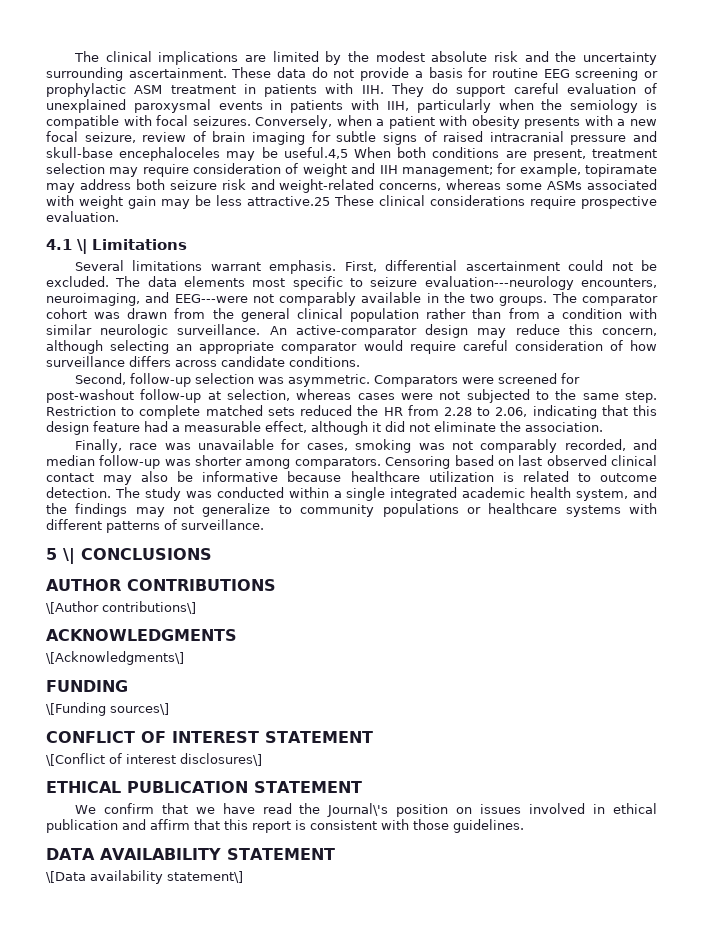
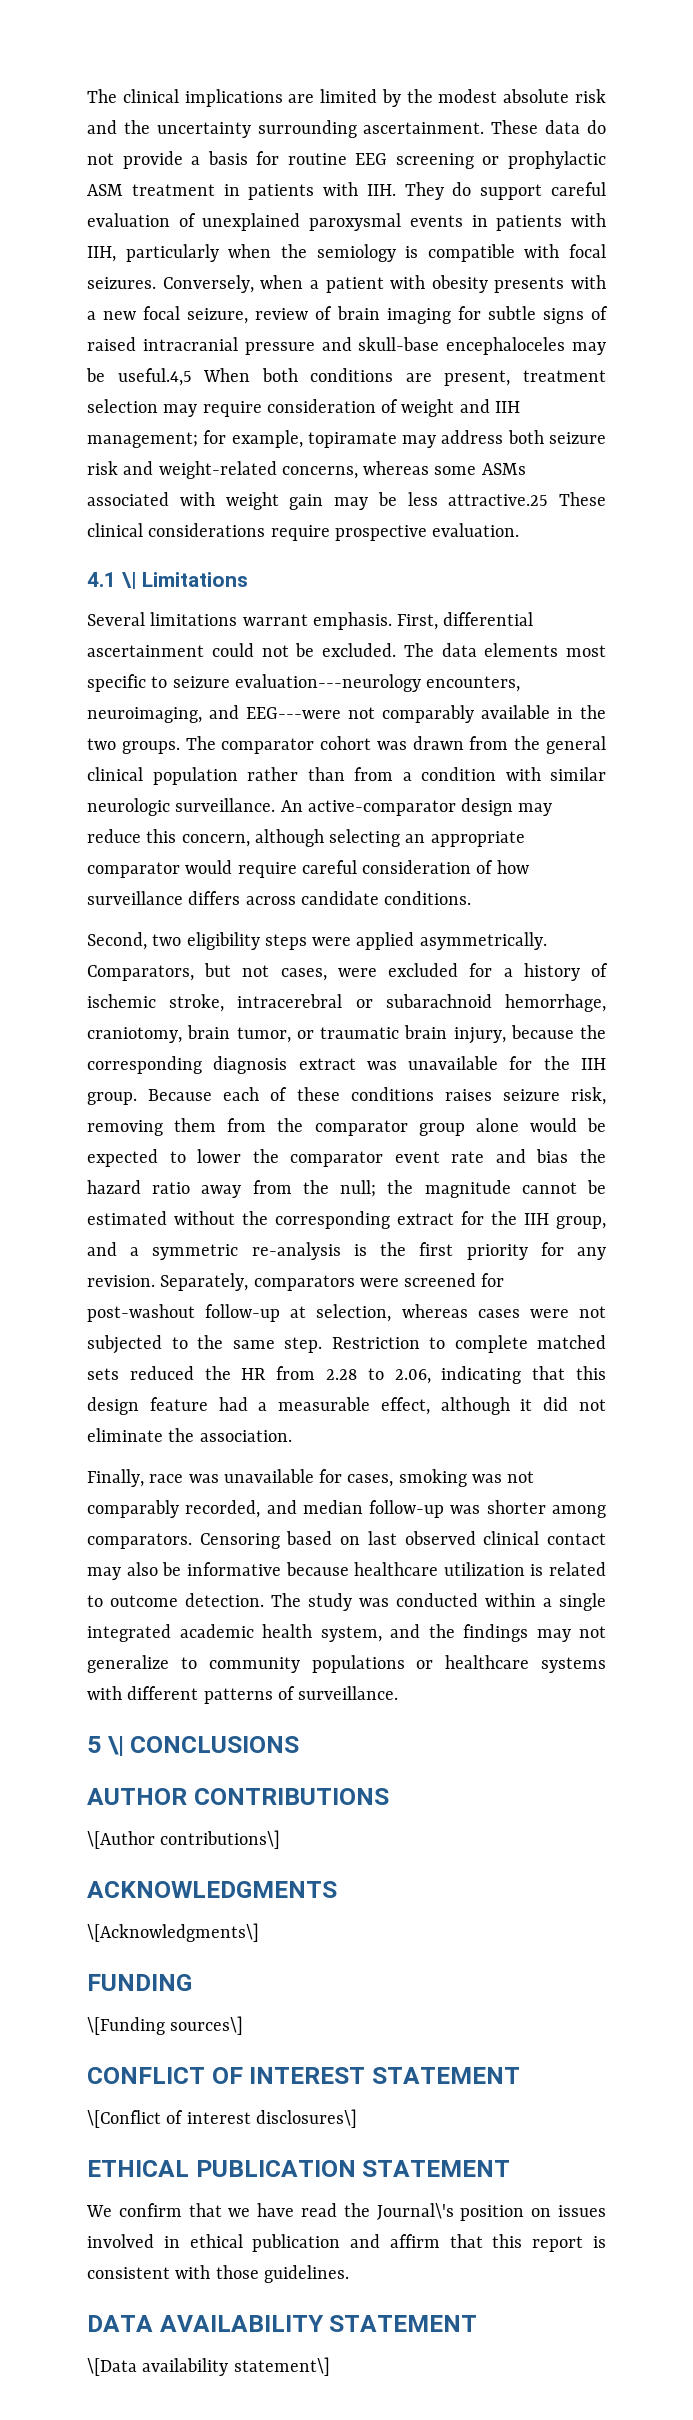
[129,373,458,387] follow-up selection was asymmetric. Comparators -> [152,932,547,950] [87,963,608,981] [87,994,606,1012] [87,1025,606,1044] [87,1056,606,1074] [87,1087,606,1105] [87,1118,606,1136] [87,1149,606,1167] [87,1180,606,1198] [87,1211,606,1229] [87,1242,606,1260] [87,1273,355,1291] two eligibility steps were applied asymmetrically. Comparators, but not cases, were excluded for a history of ischemic stroke, intracerebral or subarachnoid hemorrhage, craniotomy, brain tumor, or traumatic brain injury, because the corresponding diagnosis extract was unavailable for the IIH group. Because each of these conditions raises seizure risk, removing them from the comparator group alone would be expected to lower the comparator event rate and bias the hazard ratio away from the null; the magnitude cannot be estimated without the corresponding extract for the IIH group, and a symmetric re-analysis is the first priority for any revision. Separately, comparators

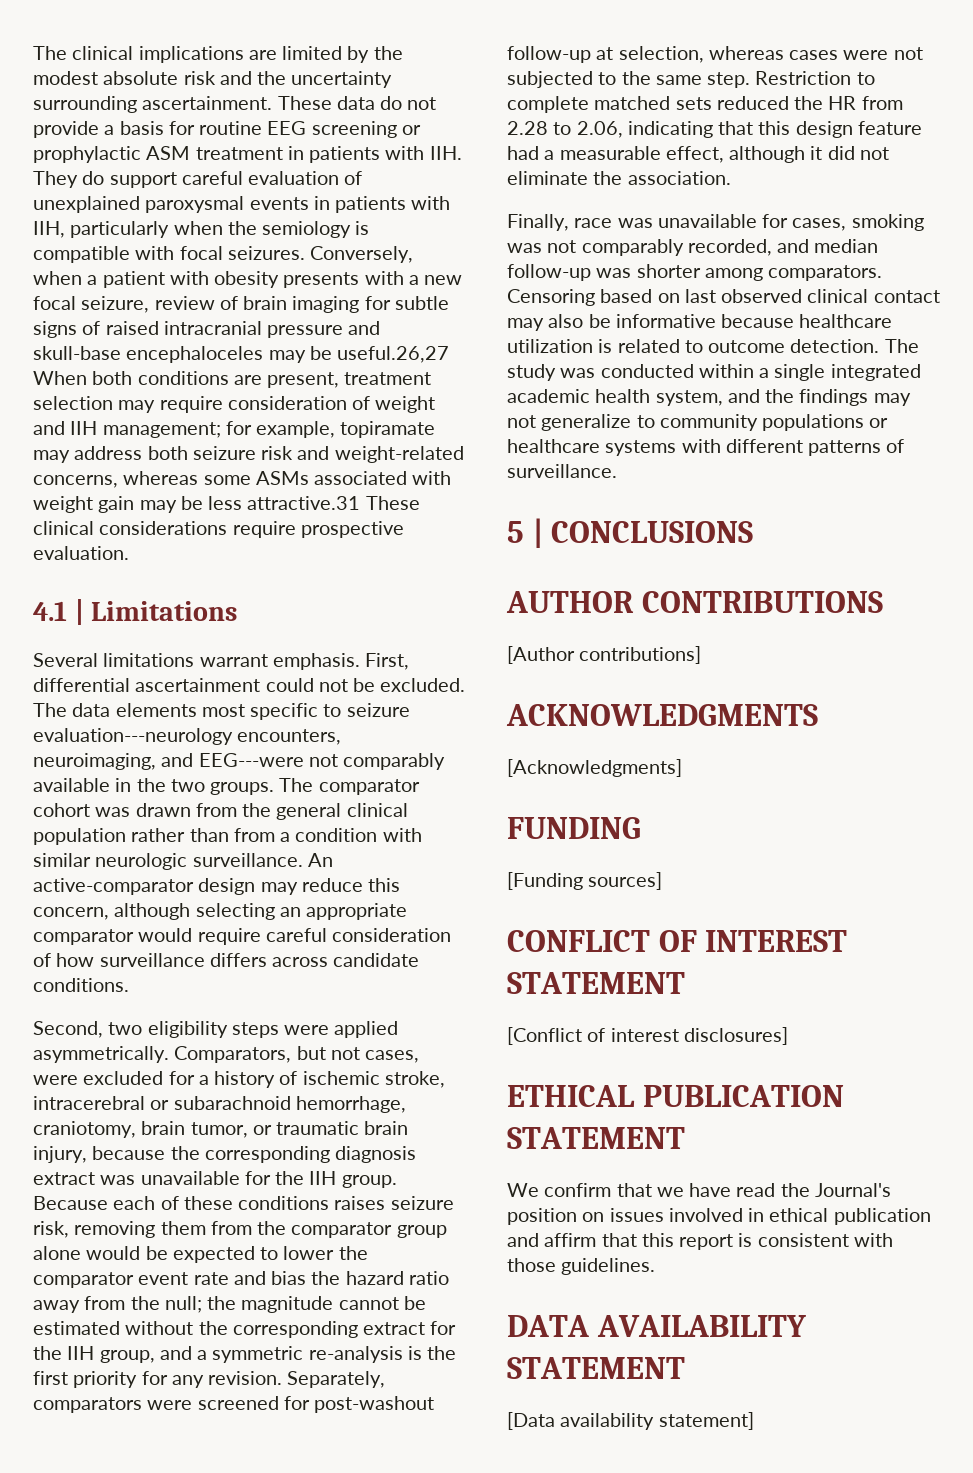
[117,368,192,386] useful.4,5 -> [337,346,450,363] useful.26,27
[448,494,549,506] attractive.25 -> [247,496,361,510] attractive.31
[121,572,137,589] \| -> [74,599,84,625] |
[107,1736,124,1756] \| -> [532,518,543,548] |
[87,1830,281,1849] \[Author contributions\] -> [507,646,702,664] [Author contributions]
[87,1923,259,1942] \[Acknowledgments\] -> [507,759,682,777] [Acknowledgments]
[87,2016,244,2035] \[Funding sources\] -> [507,872,663,890] [Funding sources]
[87,2110,161,2128] \[Conflict -> [507,1027,582,1045] [Conflict
[255,2109,357,2128] disclosures\] -> [683,1027,788,1045] disclosures]
[376,2203,454,2220] Journal\'s -> [814,1183,891,1197] Journal's
[87,2357,330,2376] \[Data availability statement\] -> [507,1412,754,1430] [Data availability statement]

